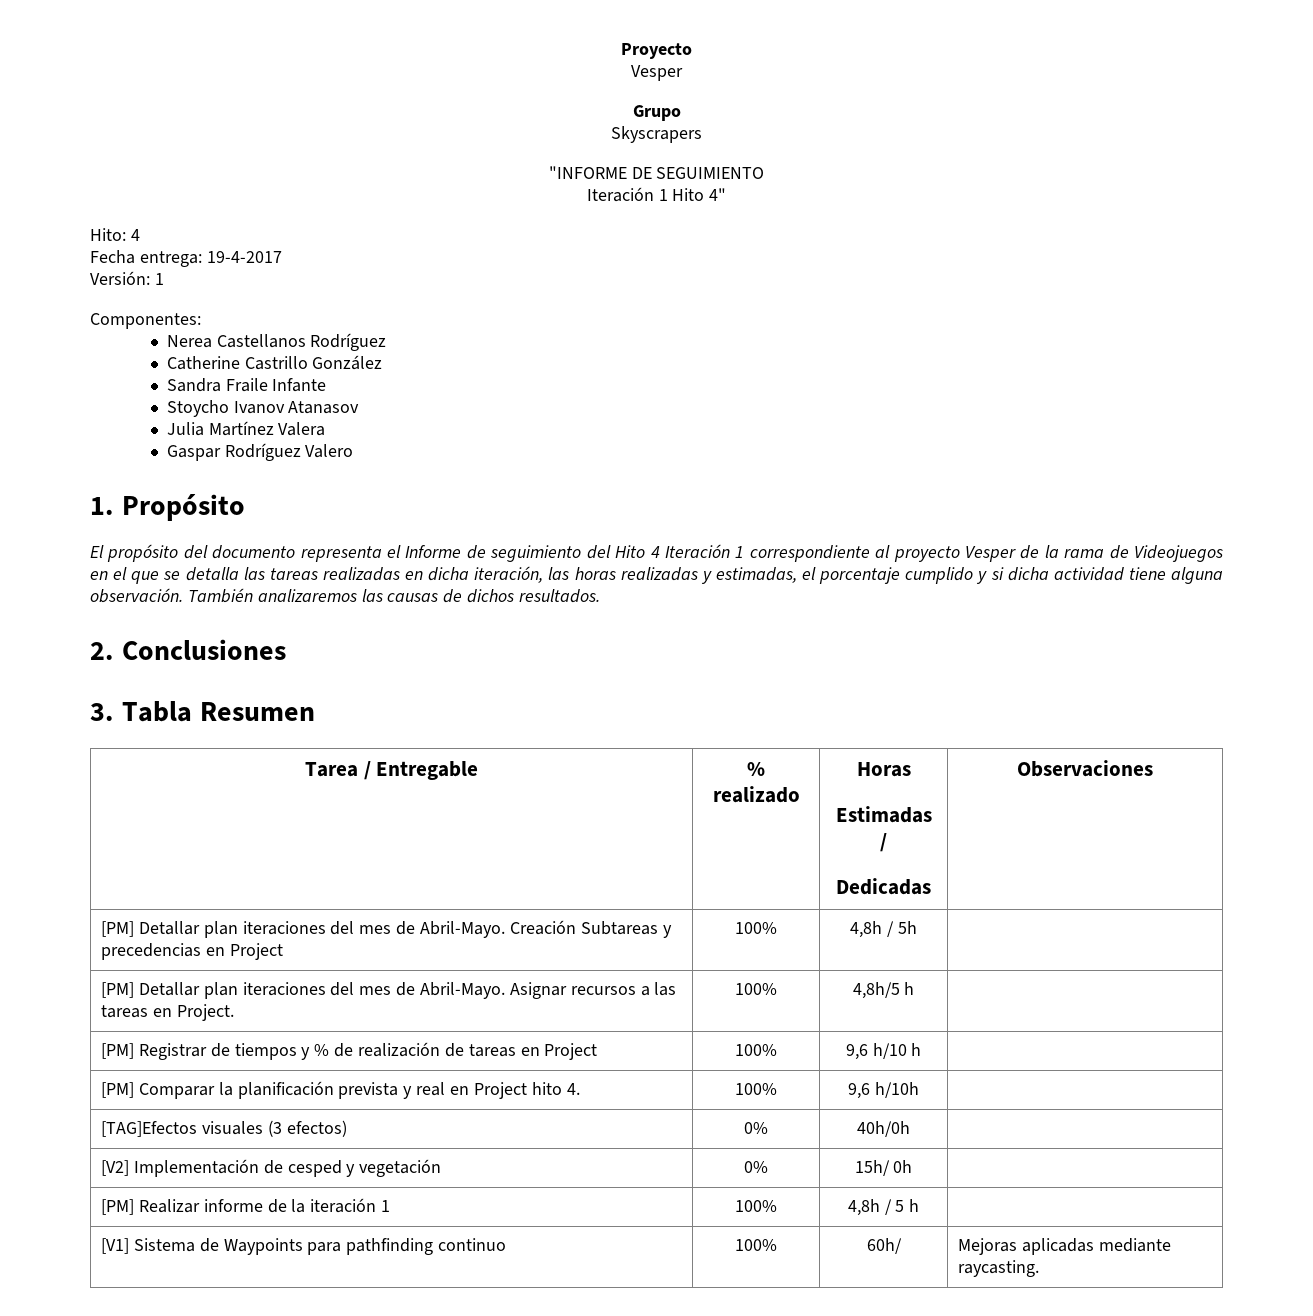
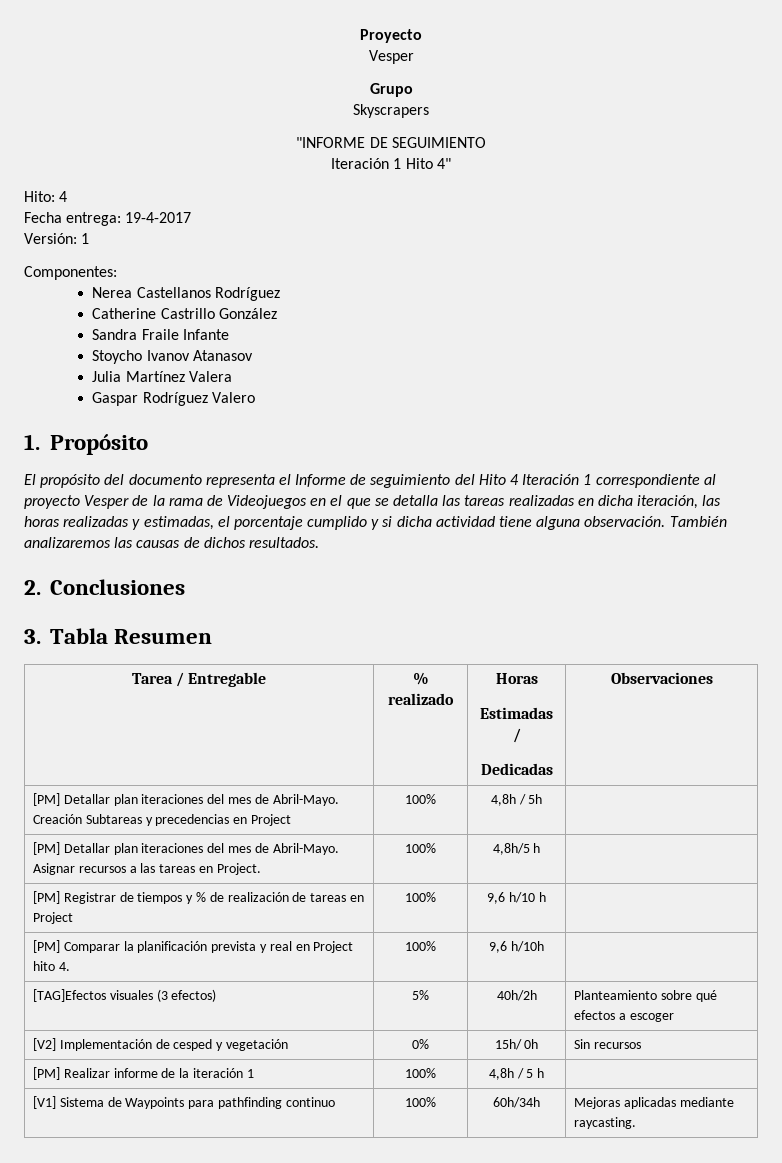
[744,1122,768,1134] [857,1121,910,1137] 0% | 40h/0h | -> [412,990,429,1000] [496,990,537,1001] [574,990,717,1002] [574,1010,674,1022] 5% | 40h/2h | Planteamiento sobre qué efectos a escoger
(913, 1166) none -> [574,1039,641,1049] Sin recursos
[866,1238,902,1254] 60h/ -> [493,1097,540,1108] 60h/34h

